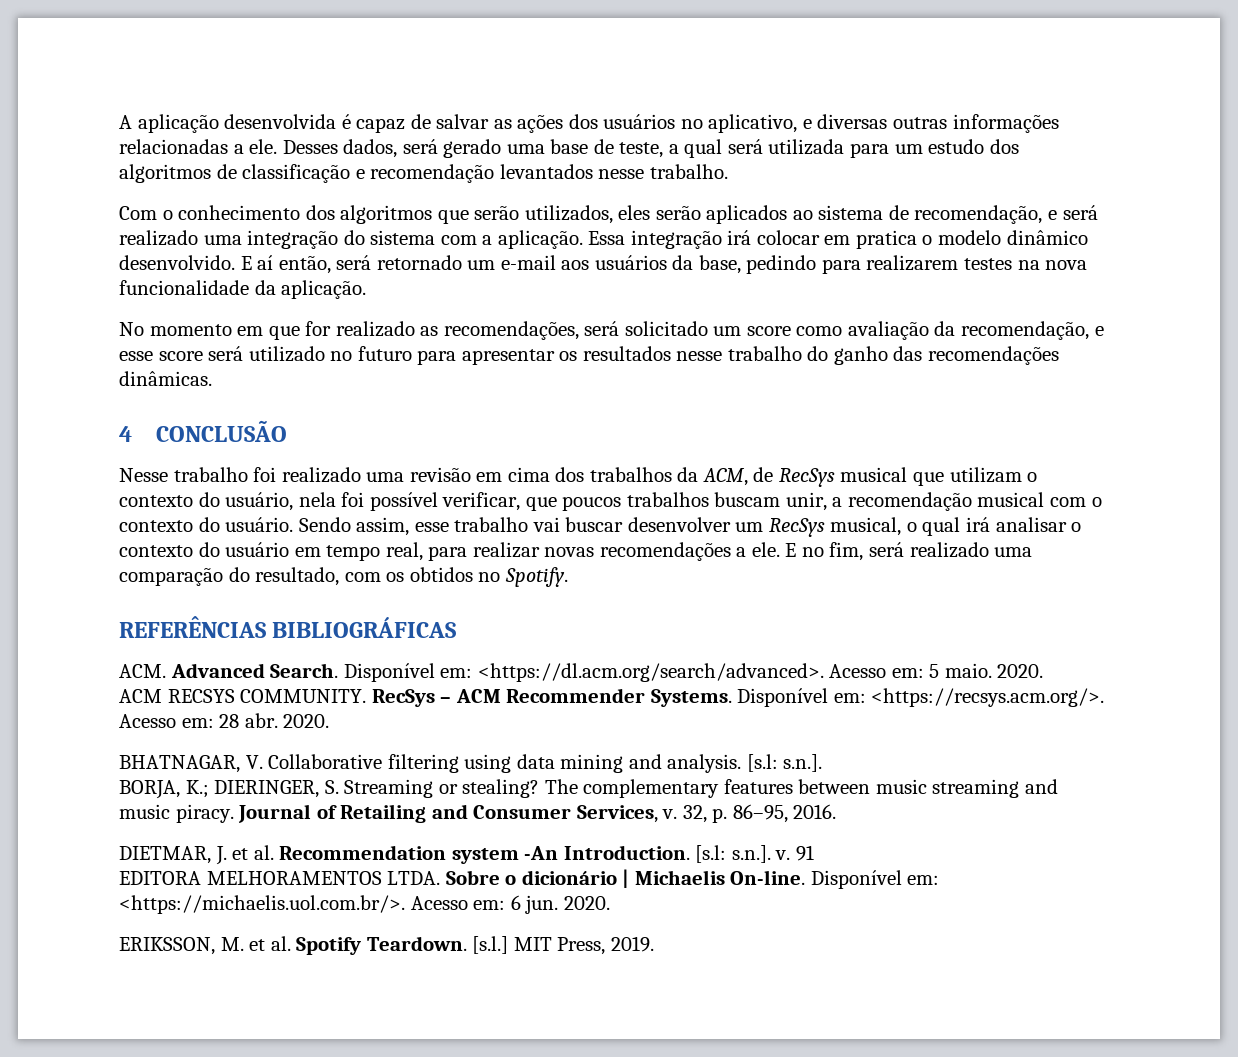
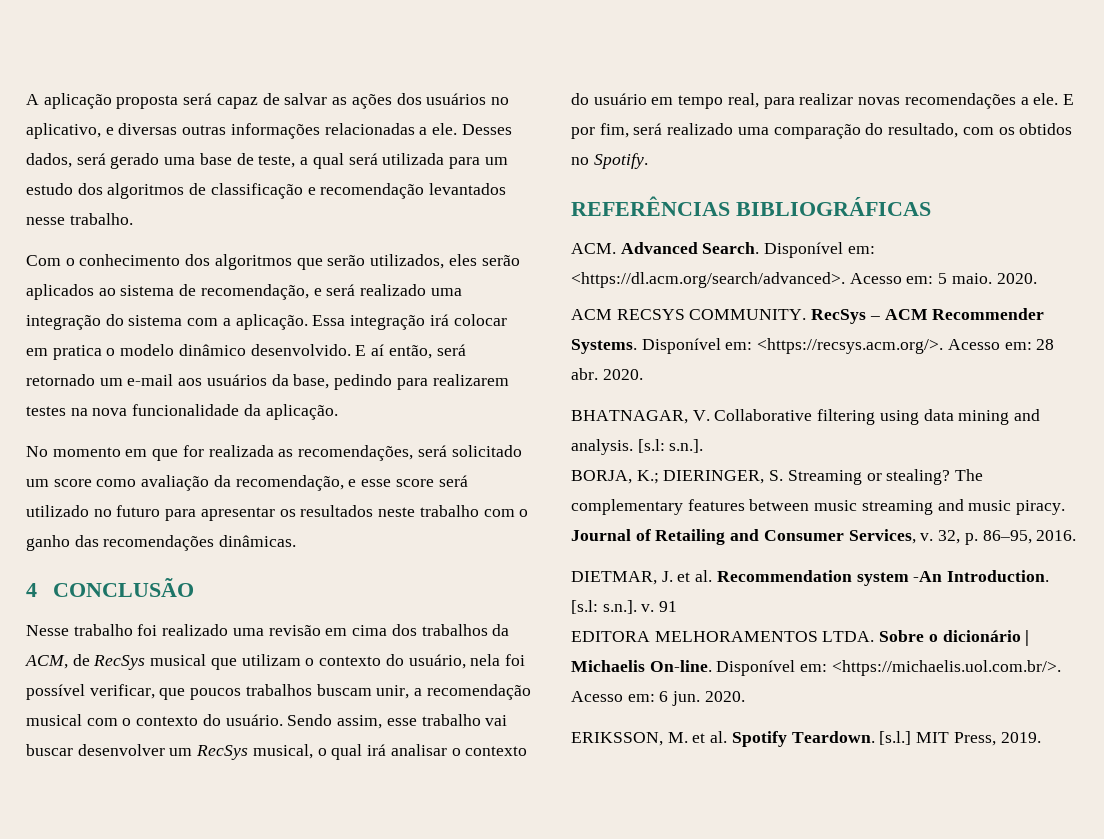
[224,114,351,129] desenvolvida é -> [116,93,213,109] proposta será
[335,321,415,337] realizado -> [208,445,274,457] realizada
[676,346,829,361] nesse trabalho do -> [378,505,529,517] neste trabalho com o
[801,547,824,557] no -> [571,127,595,139] por

